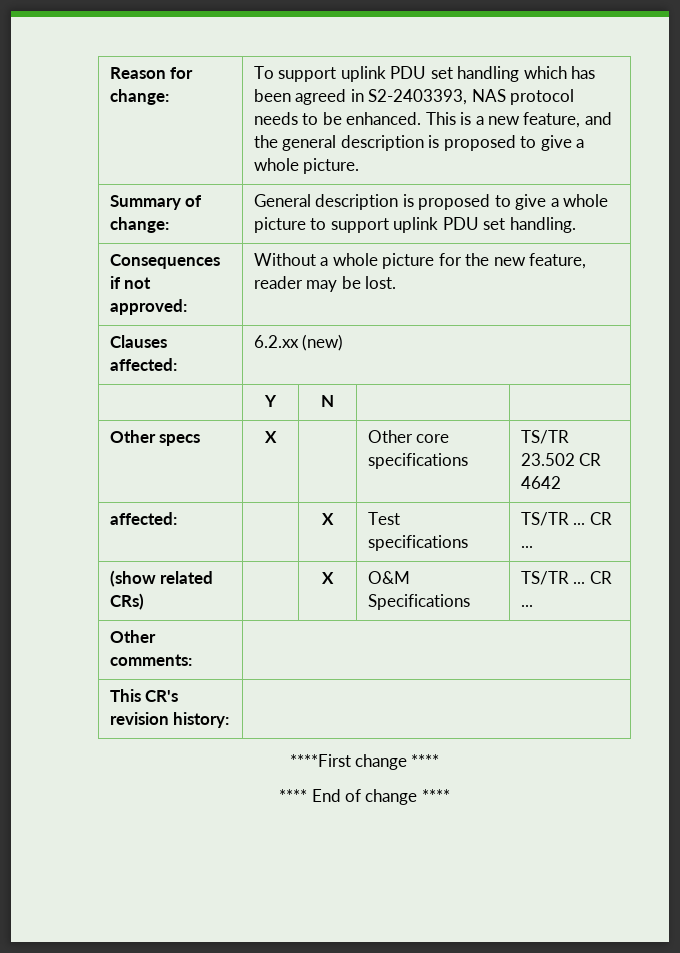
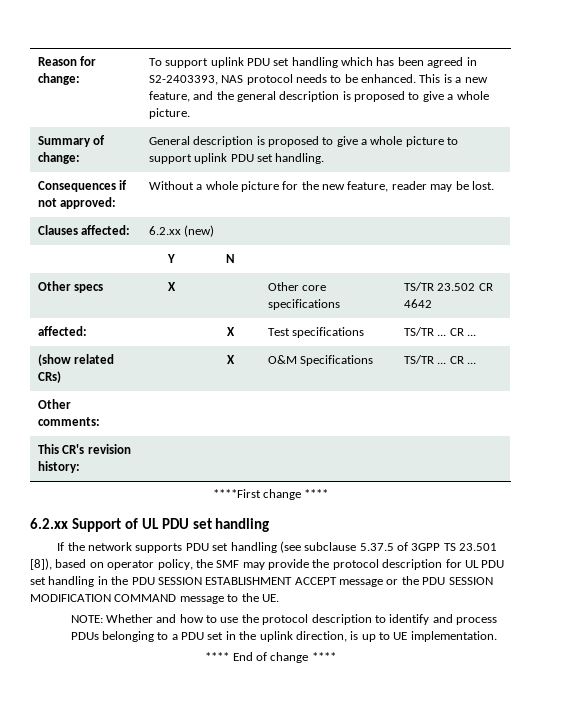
(440, 760) none -> [30,518,270,532] [57,541,498,553] [30,558,505,570] [30,576,493,587] [30,593,279,604] [70,614,498,625] [70,631,497,642] // 6.2.xx Support of UL PDU set handling // If the network supports PDU set handling (see subclause 5.37.5 of 3GPP TS 23.501 [8]), based on operator policy, the SMF may provide the protocol description for UL PDU set handling in the PDU SESSION ESTABLISHMENT ACCEPT message or the PDU SESSION MODIFICATION COMMAND message to the UE. // NOTE: Whether and how to use the protocol description to identify and process PDUs belonging to a PDU set in the uplink direction, is up to UE implementation.

